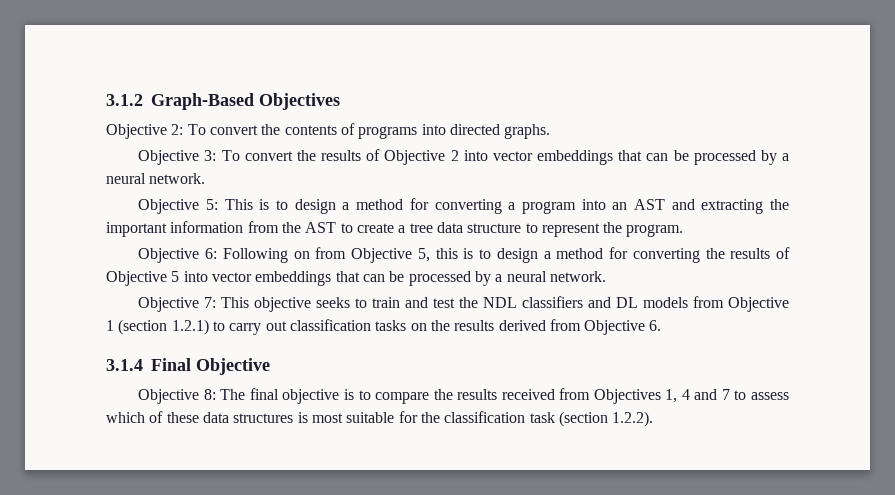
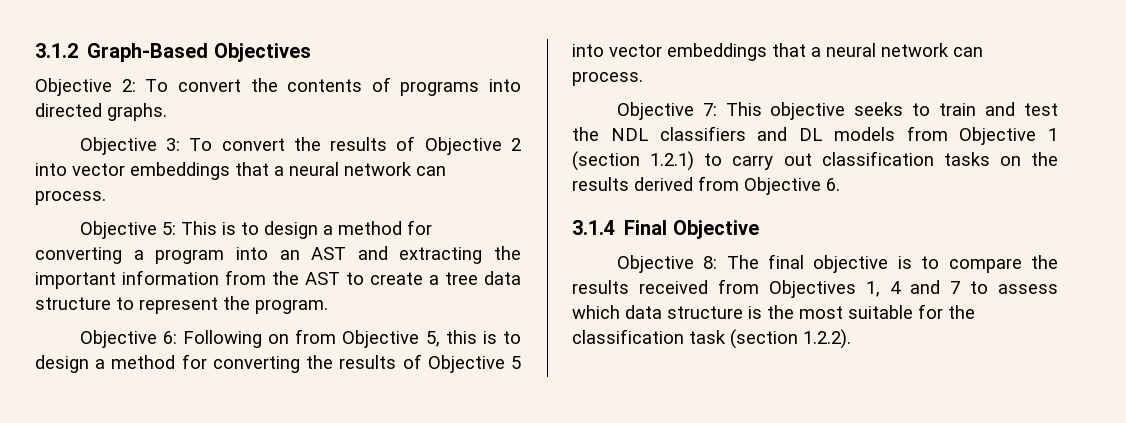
[646,150,790,165] [106,173,206,184] can be processed by a neural network. -> [274,162,446,176] [35,190,106,205] a neural network can process.
[362,271,606,286] can be processed by a neural network. -> [811,43,983,57] [572,71,643,86] a neural network can process.
[149,411,308,423] of these data structures is -> [625,305,794,319] data structure is the

